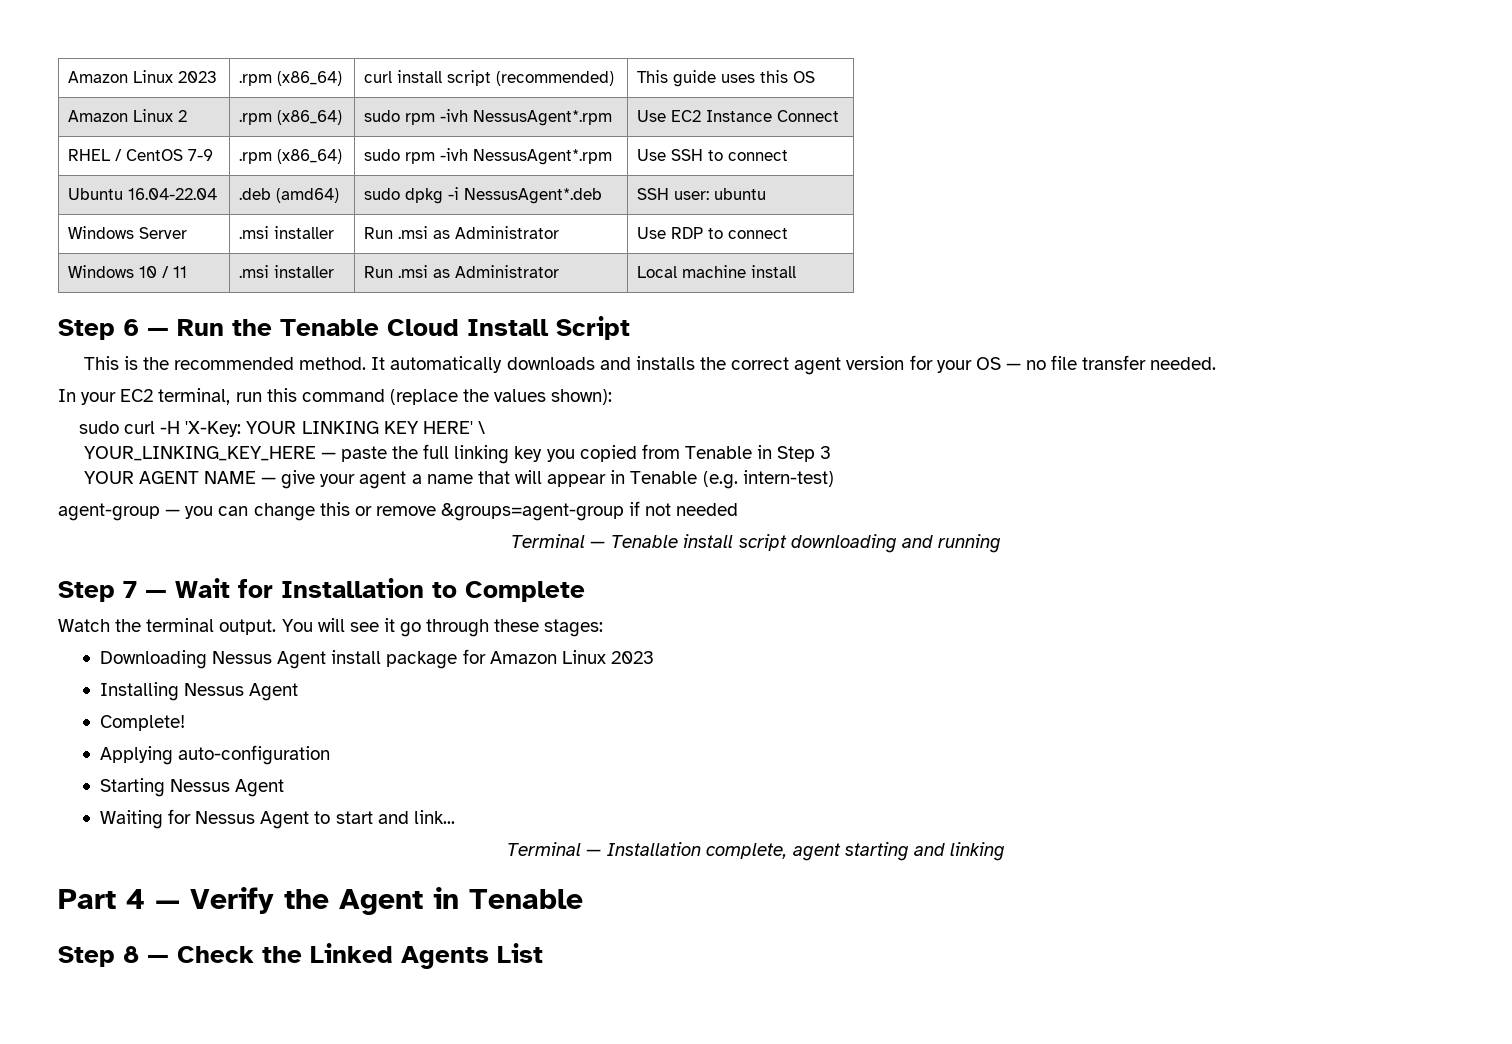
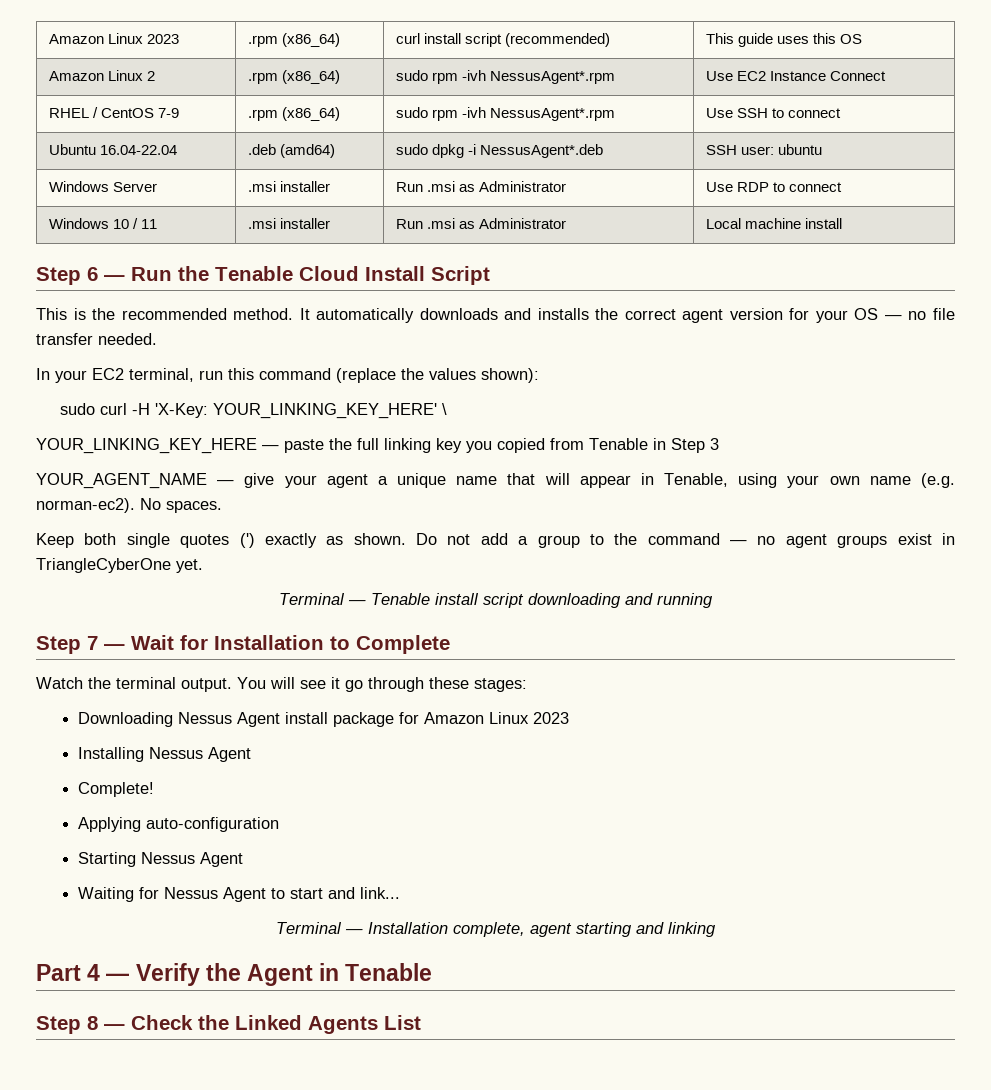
[246,421,473,434] YOUR LINKING KEY HERE' -> [212,403,437,419] YOUR_LINKING_KEY_HERE'
[83,471,256,484] YOUR AGENT NAME -> [36,473,207,489] YOUR_AGENT_NAME
(422, 479) none -> [397,473,447,488] unique
[630,470,834,489] [58,501,739,521] Tenable (e.g. intern-test) // agent-group — you can change this or remove &groups=agent-group if not needed -> [664,473,955,488] [36,498,222,513] [36,533,956,548] [36,558,203,573] Tenable, using your own name (e.g. norman-ec2). No spaces. // Keep both single quotes (') exactly as shown. Do not add a group to the command — no agent groups exist in TriangleCyberOne yet.

